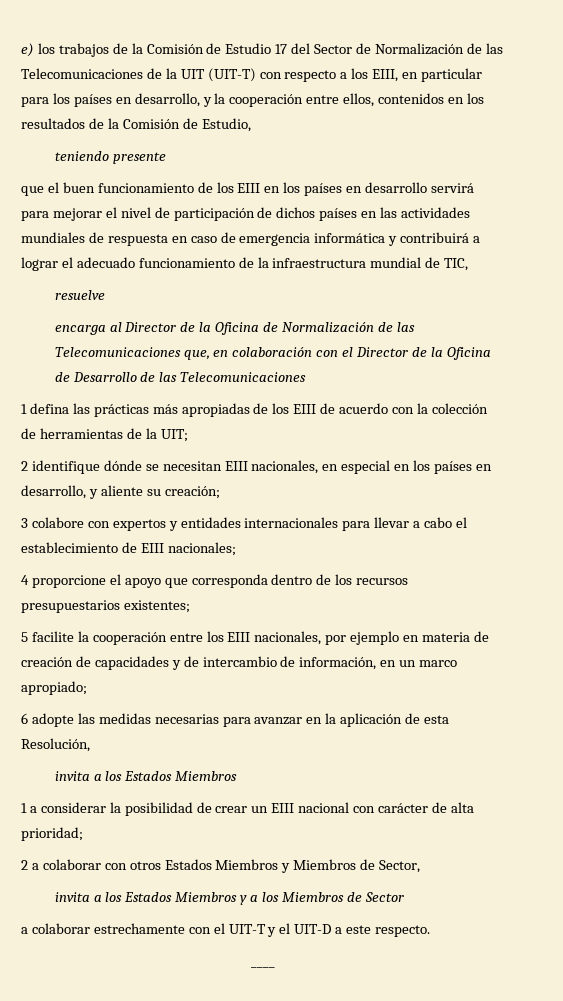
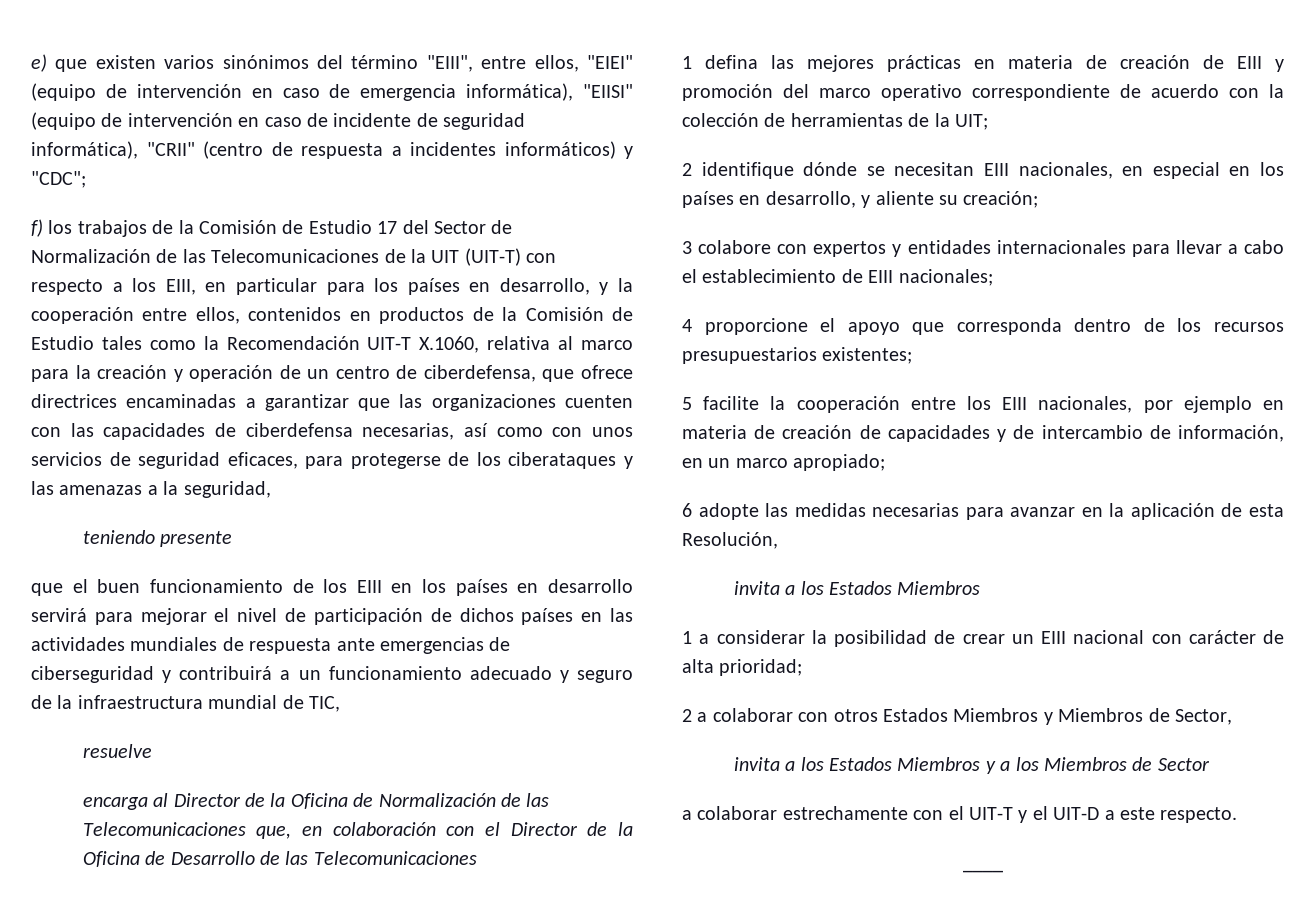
(34, 50) none -> [55,55,633,72] [31,83,633,101] [31,112,526,130] [31,141,633,159] [31,171,86,188] [31,219,43,237] que existen varios sinónimos del término "EIII", entre ellos, "EIEI" (equipo de intervención en caso de emergencia informática), "EIISI" (equipo de intervención en caso de incidente de seguridad informática), "CRII" (centro de respuesta a incidentes informáticos) y "CDC"; // f)
[466,93,484,104] [21,118,251,132] los resultados de la Comisión de Estudio, -> [379,307,634,324] [31,336,634,353] [31,365,633,382] [31,394,633,411] [31,423,633,440] [31,452,633,469] [31,481,271,498] productos de la Comisión de Estudio tales como la Recomendación UIT-T X.1060, relativa al marco para la creación y operación de un centro de ciberdefensa, que ofrece directrices encaminadas a garantizar que las organizaciones cuenten con las capacidades de ciberdefensa necesarias, así como con unos servicios de seguridad eficaces, para protegerse de los ciberataques y las amenazas a la seguridad,
[171,232,481,246] [21,257,235,271] en caso de emergencia informática y contribuirá a lograr el adecuado funcionamiento -> [336,637,511,654] [31,666,633,683] ante emergencias de ciberseguridad y contribuirá a un funcionamiento adecuado y seguro
[93,403,317,417] prácticas más apropiadas de los EIII -> [807,55,1284,72] [682,84,1110,101] mejores prácticas en materia de creación de EIII y promoción del marco operativo correspondiente

